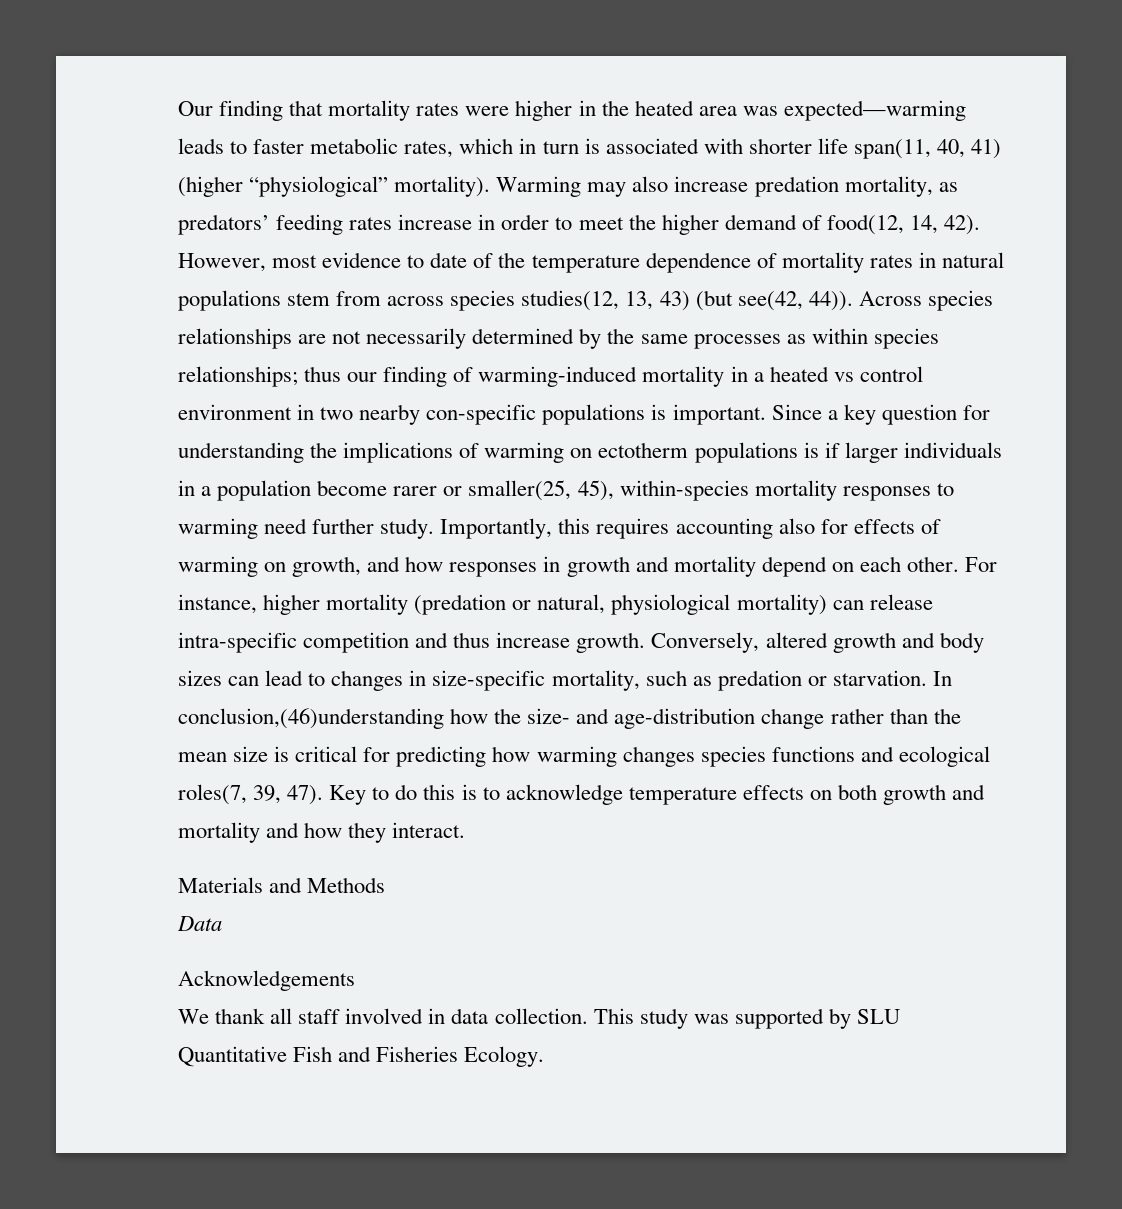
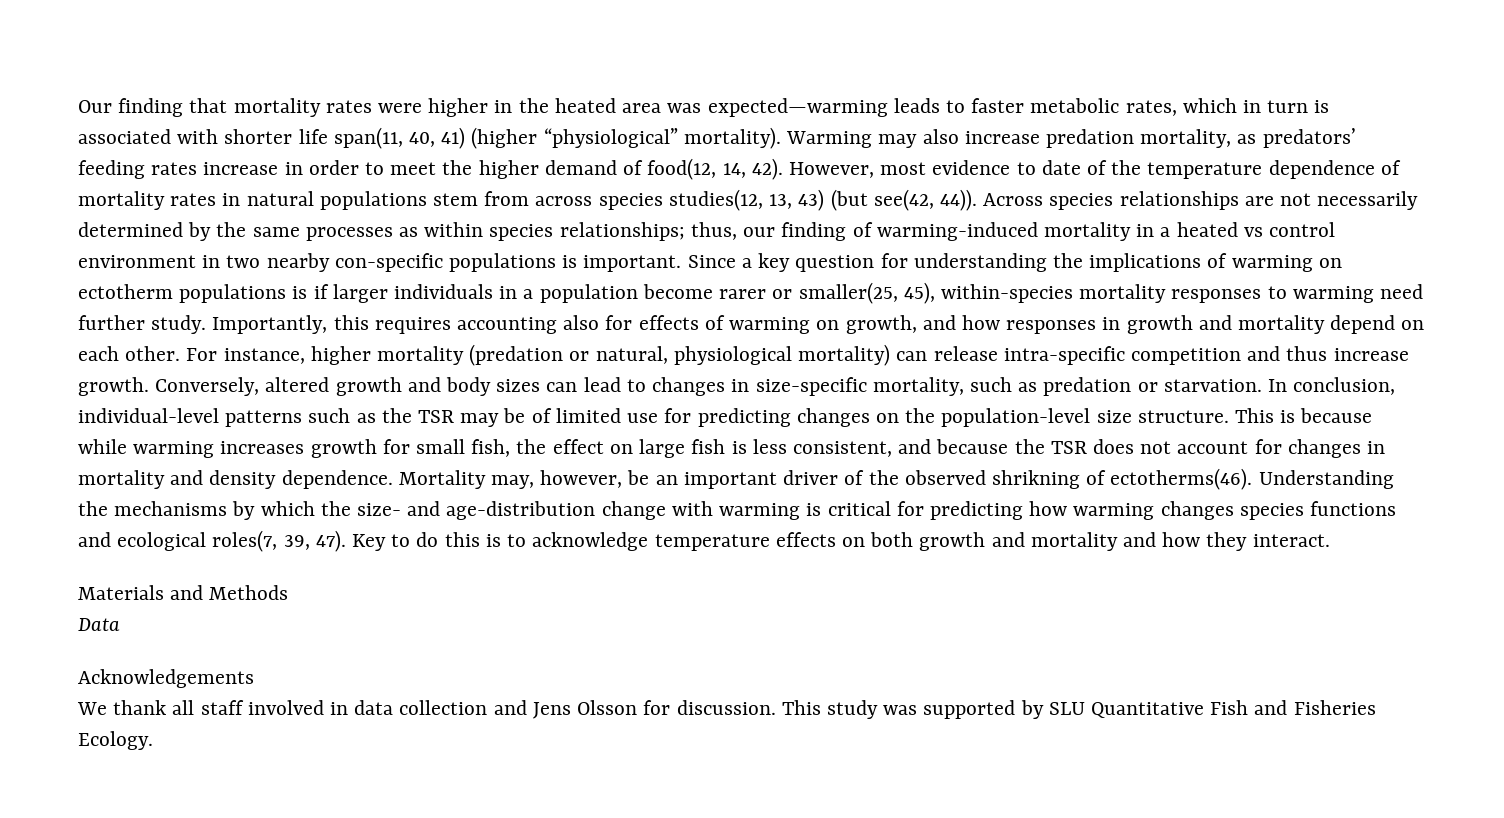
[304,366,342,382] thus -> [690,222,737,240] thus,
[178,708,489,729] conclusion,(46)understanding how -> [1293,377,1396,395] [78,408,1373,427] [78,439,1386,458] [78,468,1394,490] [78,501,315,520] conclusion, individual-level patterns such as the TSR may be of limited use for predicting changes on the population-level size structure. This is because while warming increases growth for small fish, the effect on large fish is less consistent, and because the TSR does not account for changes in mortality and density dependence. Mortality may, however, be an important driver of the observed shrikning of ectotherms(46). Understanding the mechanisms by which
[830,708,961,724] [178,746,269,762] rather than the mean size -> [671,501,801,520] with warming
[494,1008,588,1024] collection. -> [399,700,776,719] collection and Jens Olsson for discussion.

